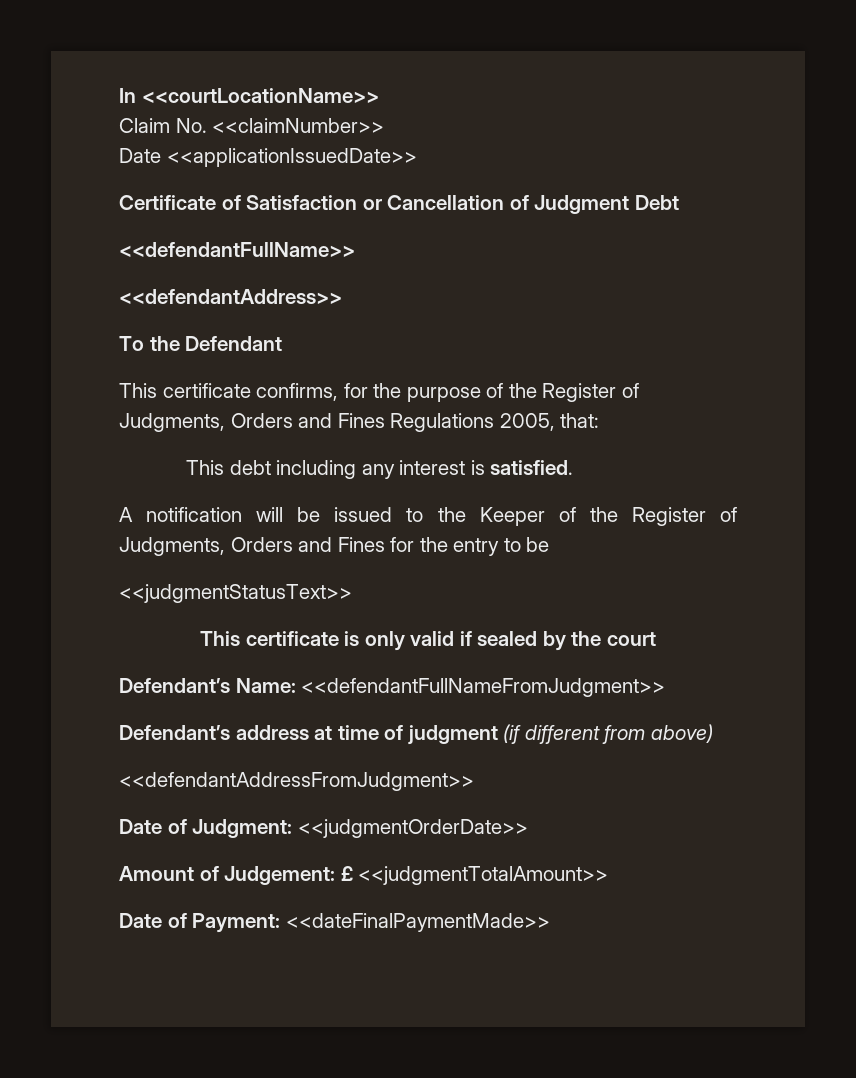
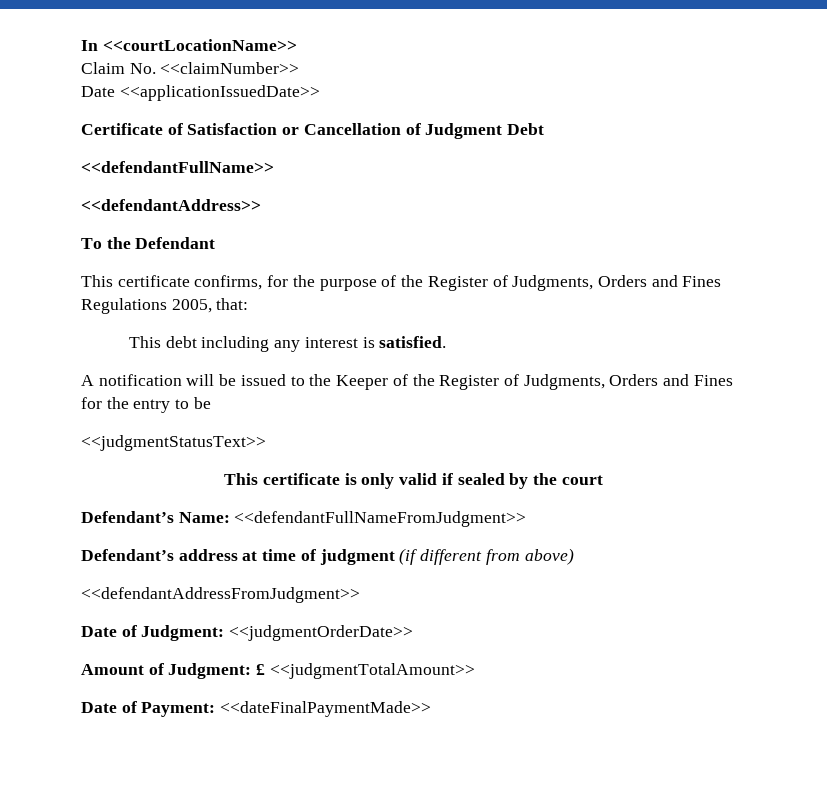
[224,866,336,885] Judgement: -> [168,663,252,679] Judgment:

